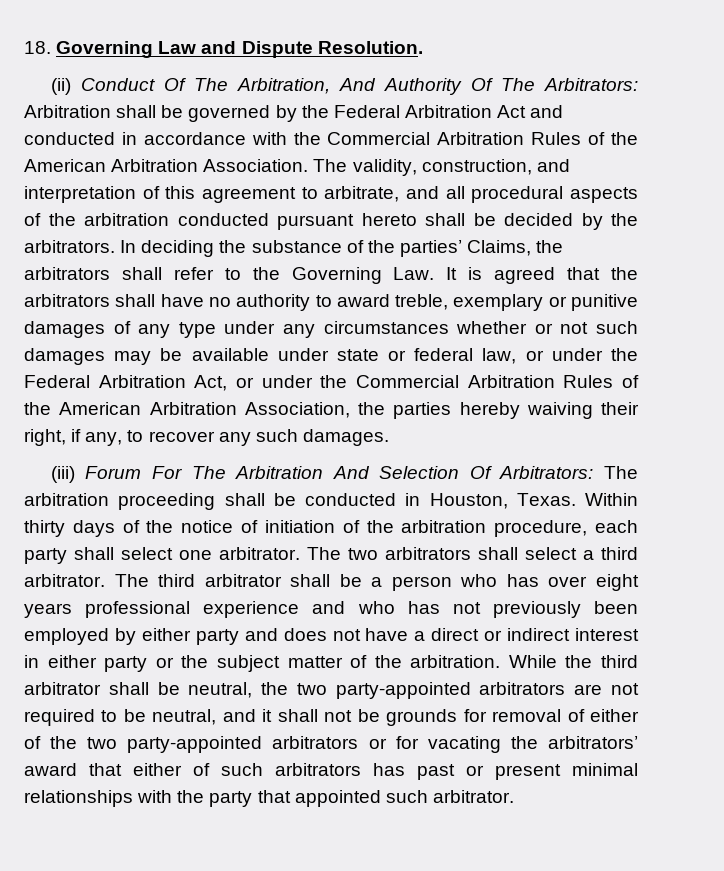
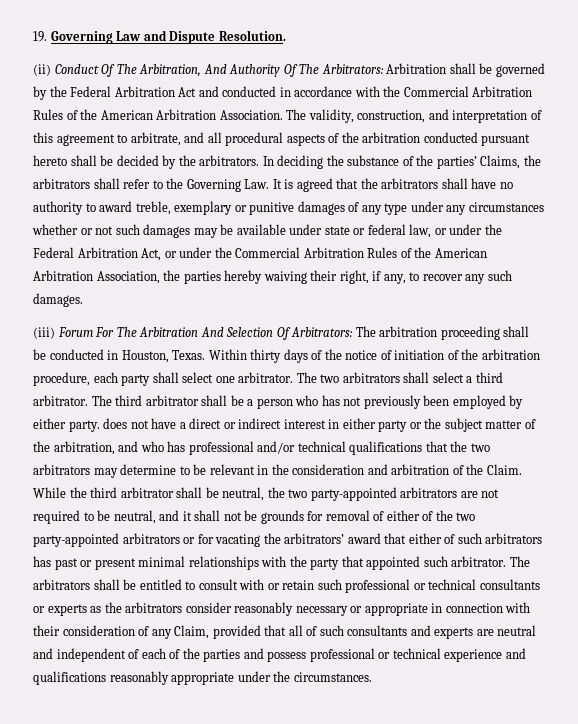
[24,41,51,54] 18. -> [33,31,47,42] 19.
[548,574,639,591] [24,601,440,618] over eight years professional experience and who has -> (340, 400) none
[195,628,278,645] party and -> [68,420,100,432] party.
[410,655,501,668] arbitration. -> [53,441,490,455] [33,464,522,478] arbitration, and who has professional and/or technical qualifications that the two arbitrators may determine to be relevant in the consideration and arbitration of the Claim.
(514, 796) none -> [509,556,530,567] [33,579,540,593] [33,602,531,616] [33,625,537,639] [33,648,526,662] [33,671,372,685] The arbitrators shall be entitled to consult with or retain such professional or technical consultants or experts as the arbitrators consider reasonably necessary or appropriate in connection with their consideration of any Claim, provided that all of such consultants and experts are neutral and independent of each of the parties and possess professional or technical experience and qualifications reasonably appropriate under the circumstances.

